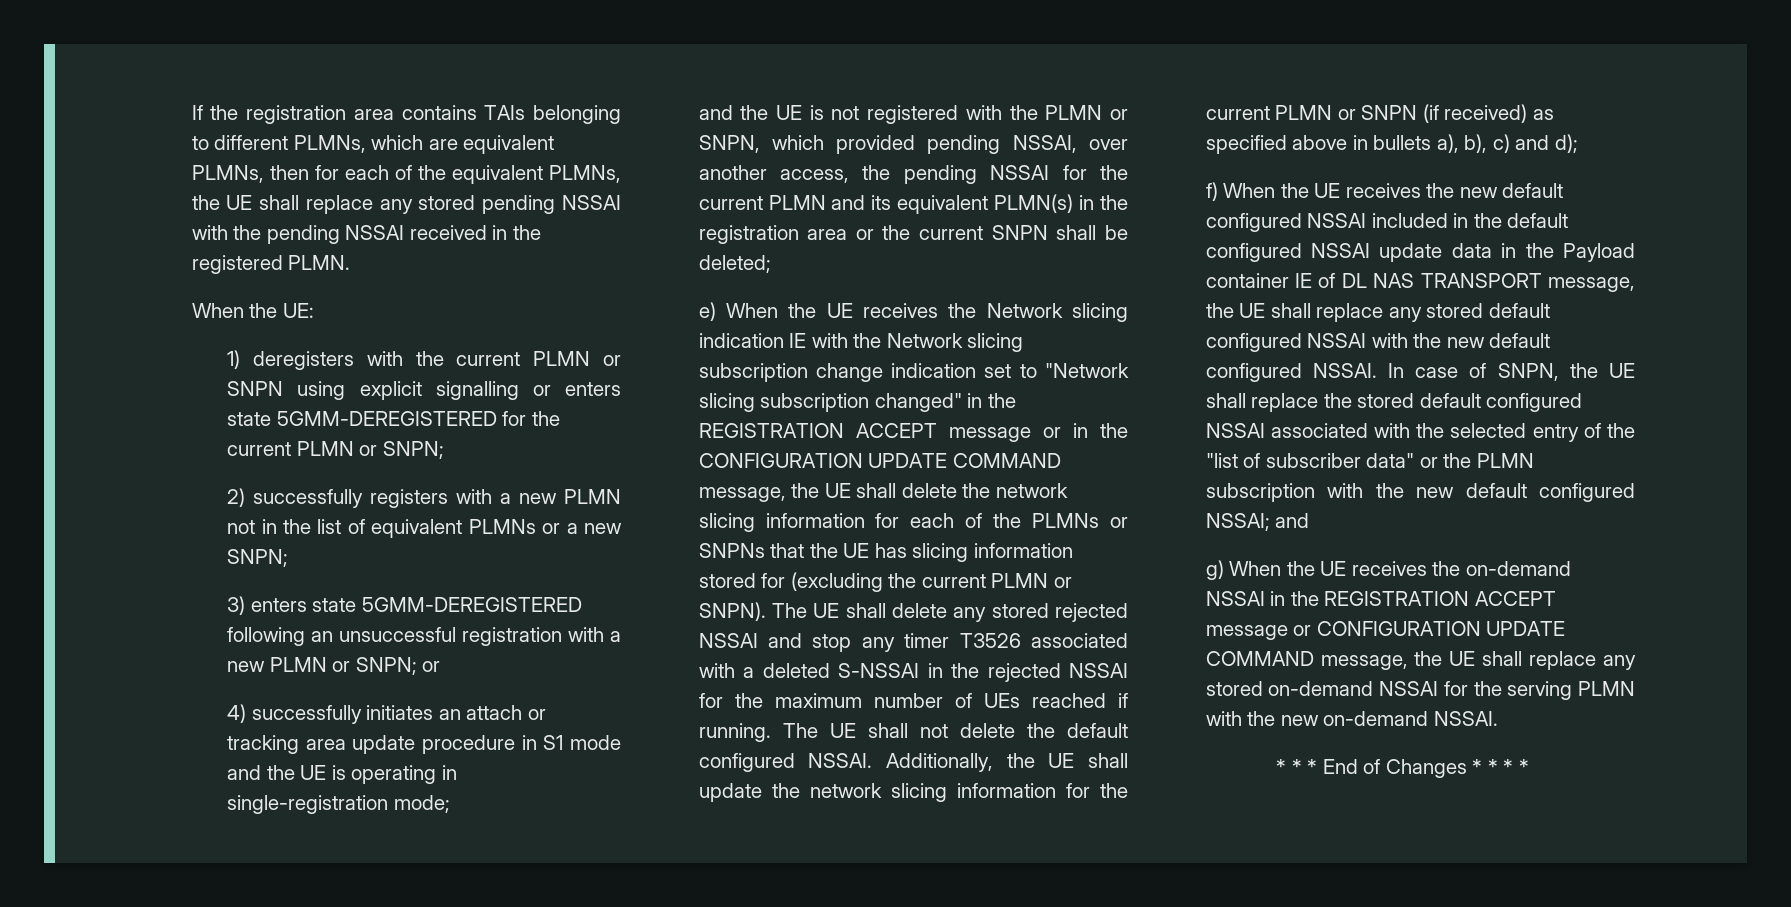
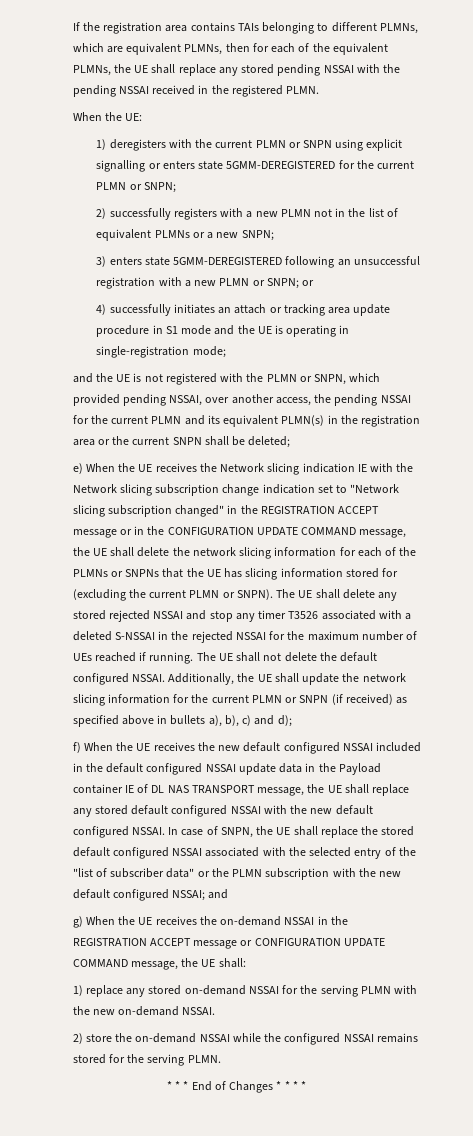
[1482,651,1523,666] shall -> [218,958,246,968] [72,985,83,996] shall: // 1)
(1498, 718) none -> [72,1033,418,1045] [72,1054,221,1066] // 2) store the on-demand NSSAI while the configured NSSAI remains stored for the serving PLMN.

